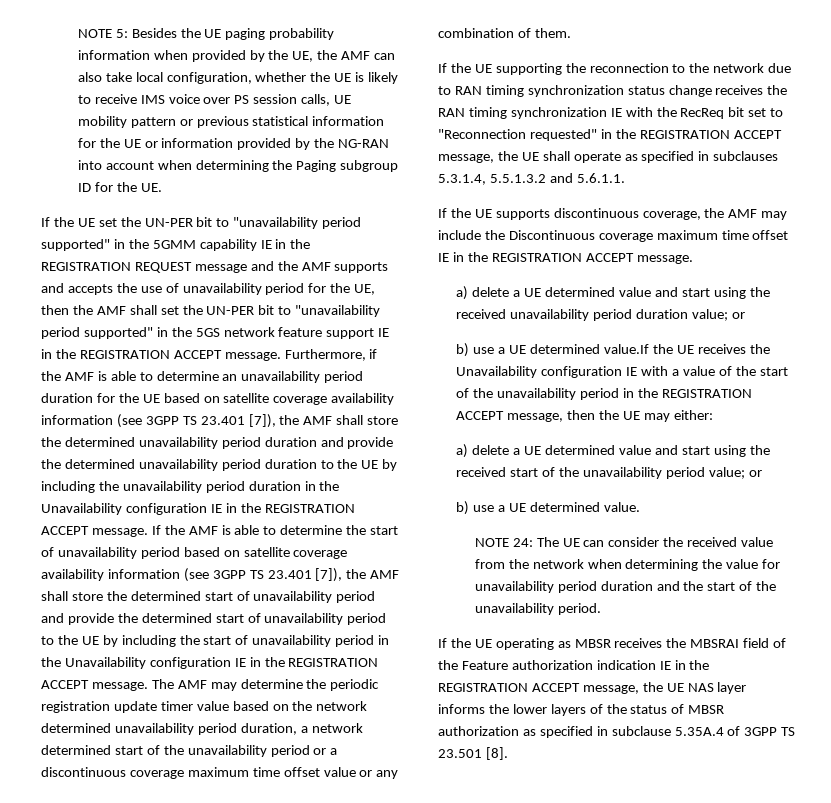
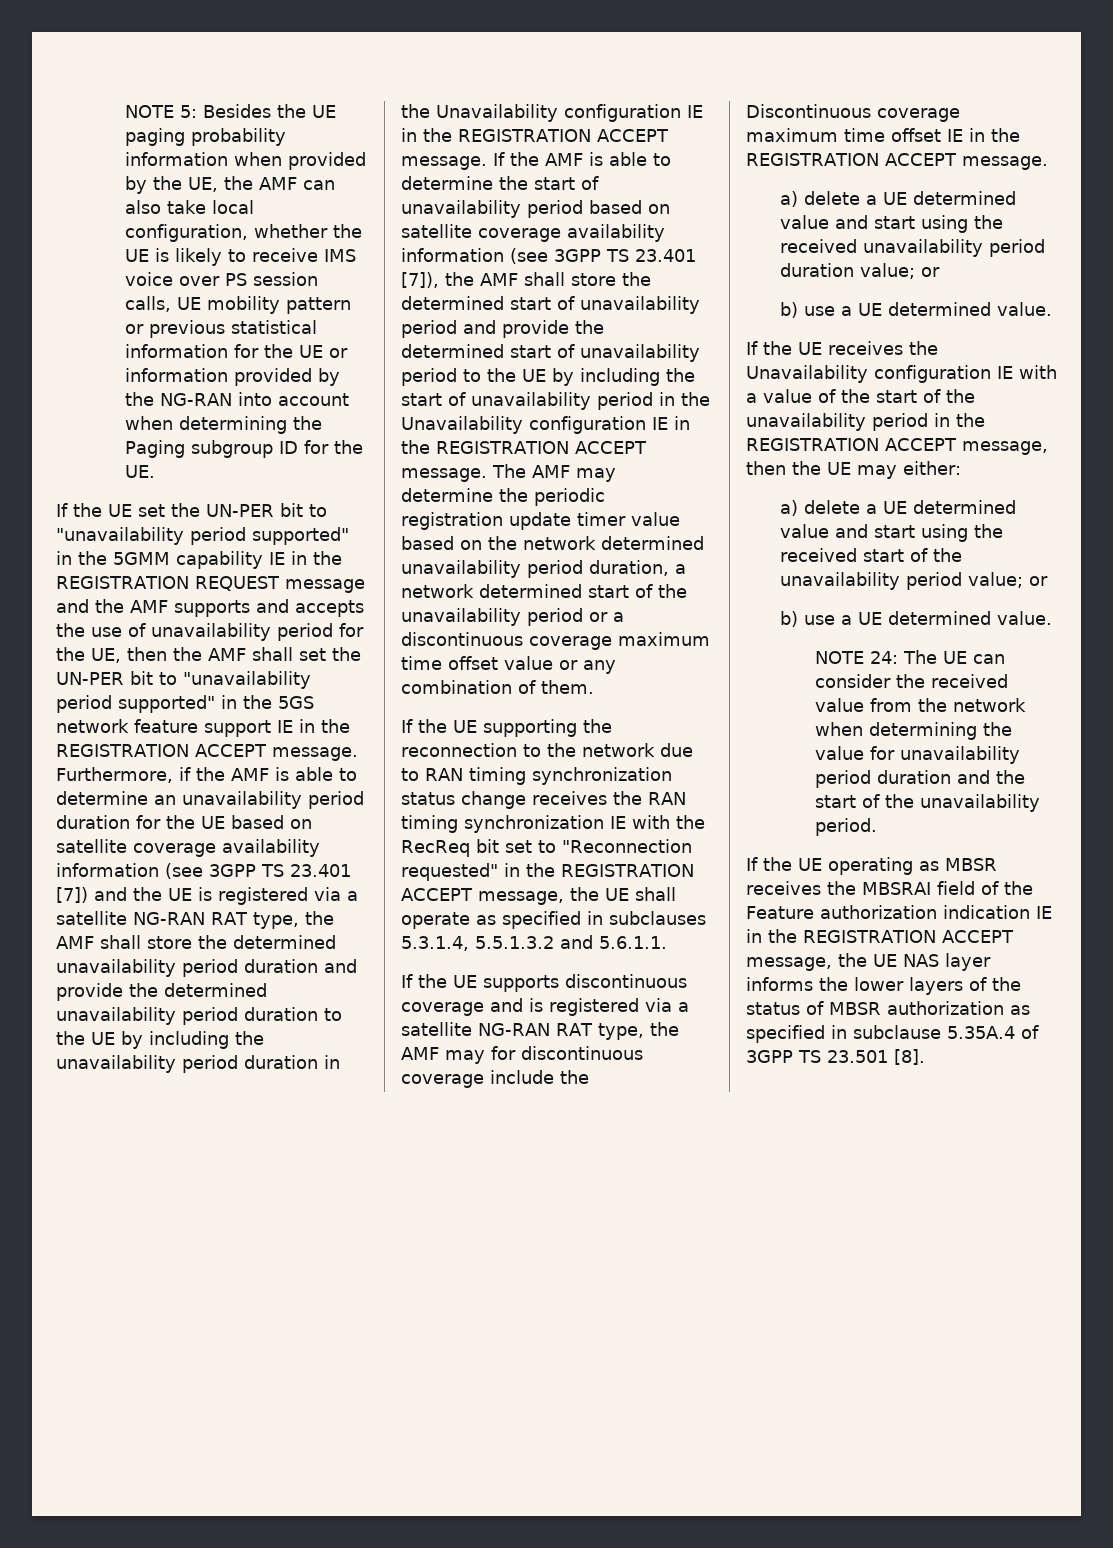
[248,414,276,428] [7]), -> [56,887,358,905] [56,911,299,929] [7]) and the UE is registered via a satellite NG-RAN RAT type,
[642,208,788,220] coverage, the AMF may -> [401,998,689,1016] [401,1022,679,1040] [401,1046,643,1064] [401,1074,484,1088] coverage and is registered via a satellite NG-RAN RAT type, the AMF may for discontinuous coverage
[603,344,649,354] value.If -> [997,302,1053,316] [746,341,758,355] value. // If

